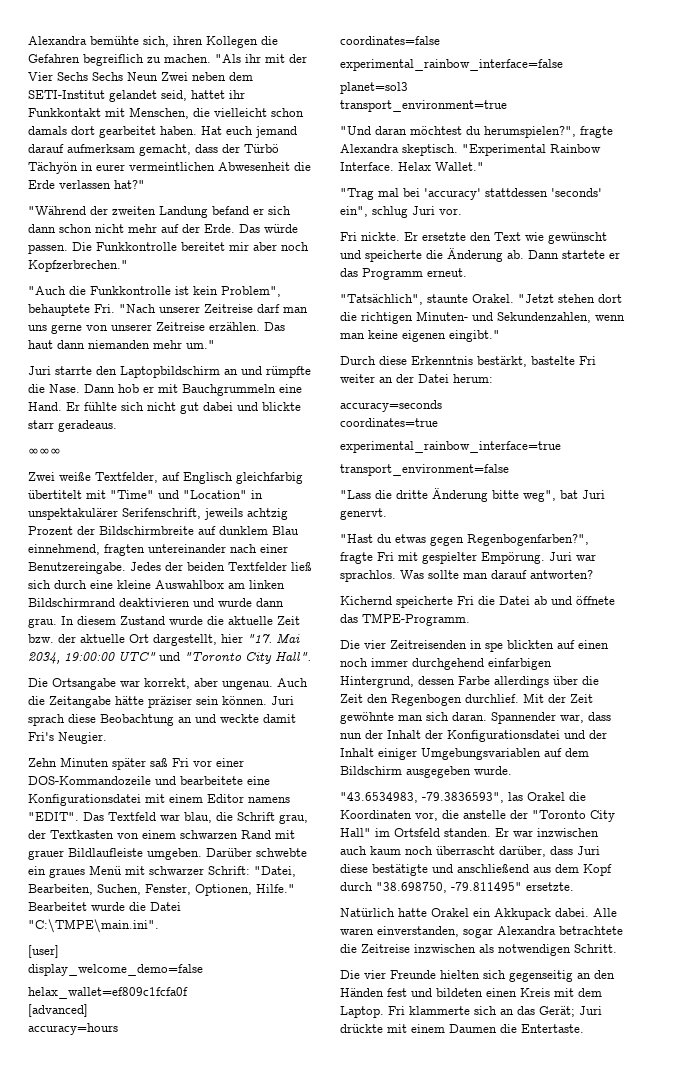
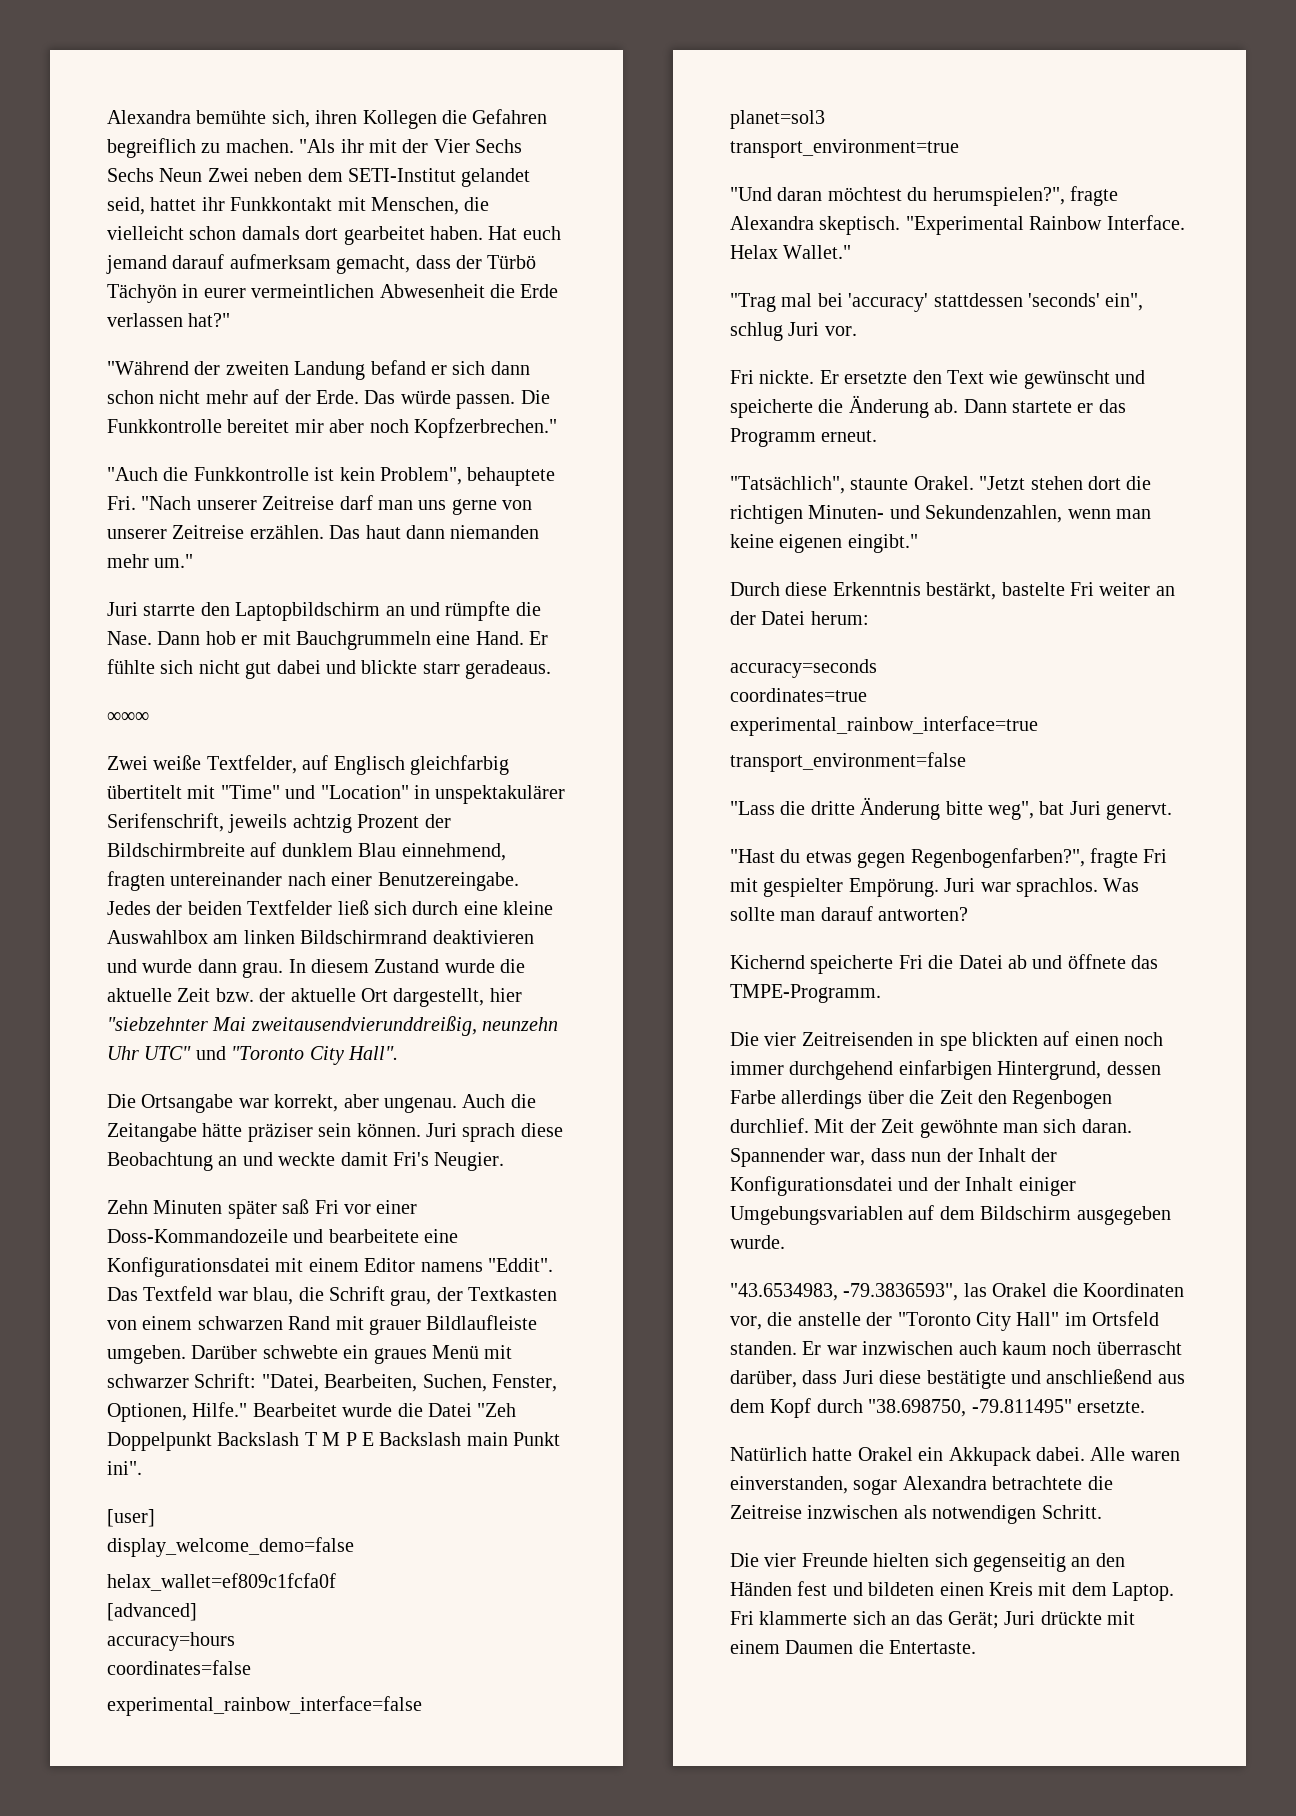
[247,633,300,644] [28,652,115,664] "17. Mai 2034, 19:00:00 -> [107,1016,559,1036] [107,1046,139,1060] "siebzehnter Mai zweitausendvierunddreißig, neunzehn Uhr
[28,776,151,785] DOS-Kommandozeile -> [107,1229,288,1243] Doss-Kommandozeile
[28,812,79,821] "EDIT". -> [487,1258,553,1272] "Eddit".
[28,919,159,933] "C:\TMPE\main.ini". -> [477,1403,517,1417] [107,1432,561,1451] [107,1461,142,1475] "Zeh Doppelpunkt Backslash T M P E Backslash main Punkt ini".

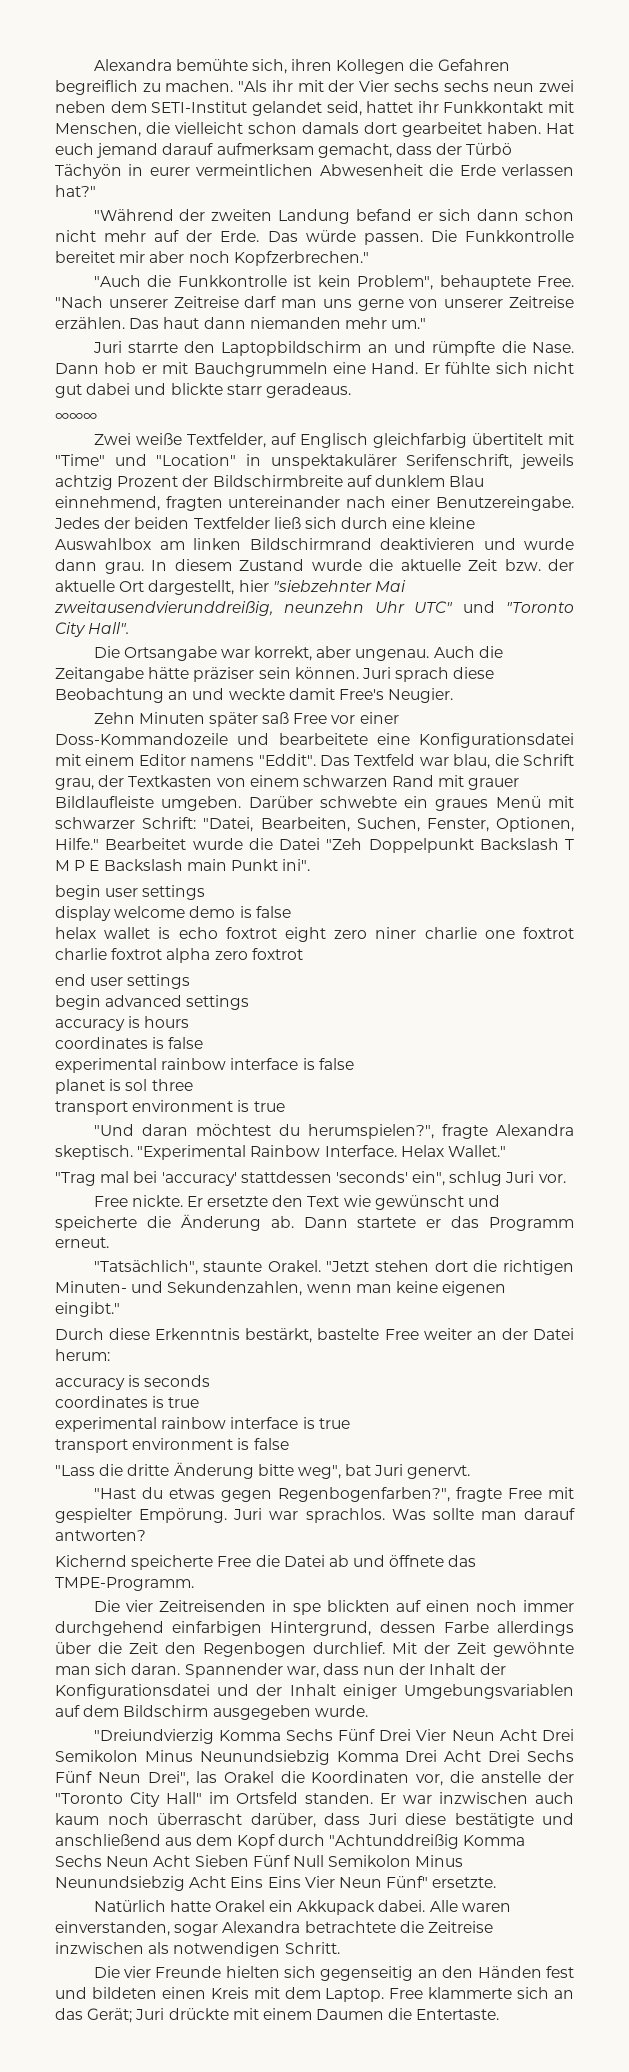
[475,139,523,153] [107,168,249,182] Sechs Sechs Neun Zwei -> [393,80,575,92] sechs sechs neun zwei
[107,496,136,510] Fri. -> [537,276,574,287] Free.
[393,1152,429,1166] Fri's -> [338,689,384,700] Free's
[314,1200,339,1214] Fri -> [293,713,328,724] Free
[107,1509,155,1527] [107,1537,354,1557] [107,1573,336,1591] [107,1603,197,1621] [107,1632,235,1651] [107,1660,251,1675] [107,1696,422,1716] [730,110,825,129] [730,139,959,158] [user] // display_welcome_demo=false // helax_wallet=ef809c1fcfa0f // [advanced] // accuracy=hours // coordinates=false // experimental_rainbow_interface=false // planet=sol3 // transport_environment=true -> [55,885,206,900] [55,906,291,921] [55,927,574,942] [55,948,303,963] [55,974,191,989] [55,995,250,1010] [55,1016,190,1031] [55,1037,204,1049] [55,1058,354,1073] [55,1079,193,1094] [55,1100,285,1115] begin user settings // display welcome demo is false // helax wallet is echo foxtrot eight zero niner charlie one foxtrot charlie foxtrot alpha zero foxtrot // end user settings // begin advanced settings // accuracy is hours // coordinates is false // experimental rainbow interface is false // planet is sol three // transport environment is true
[730,370,754,384] Fri -> [93,1196,128,1207] Free
[1070,582,1094,596] Fri -> [384,1329,419,1340] Free
[730,659,877,678] [730,688,867,702] [730,716,1038,736] [730,752,966,772] accuracy=seconds // coordinates=true // experimental_rainbow_interface=true // transport_environment=false -> [55,1375,211,1390] [55,1396,200,1408] [55,1417,350,1432] [55,1438,289,1453] accuracy is seconds // coordinates is true // experimental rainbow interface is true // transport environment is false
[1143,849,1168,863] Fri -> [507,1488,542,1499] Free
[898,955,923,969] Fri -> [217,1556,252,1567] Free
[730,1283,959,1301] "43.6534983, -79.3836593", -> [93,1729,574,1744] [55,1750,574,1765] [55,1771,189,1786] "Dreiundvierzig Komma Sechs Fünf Drei Vier Neun Acht Drei Semikolon Minus Neunundsiebzig Komma Drei Acht Drei Sechs Fünf Neun Drei",
[868,1399,1072,1417] "38.698750, -79.811495" -> [328,1834,526,1849] [55,1855,464,1867] [55,1876,429,1891] "Achtunddreißig Komma Sechs Neun Acht Sieben Fünf Null Semikolon Minus Neunundsiebzig Acht Eins Eins Vier Neun Fünf"
[730,1611,754,1625] Fri -> [389,1988,424,1999] Free

